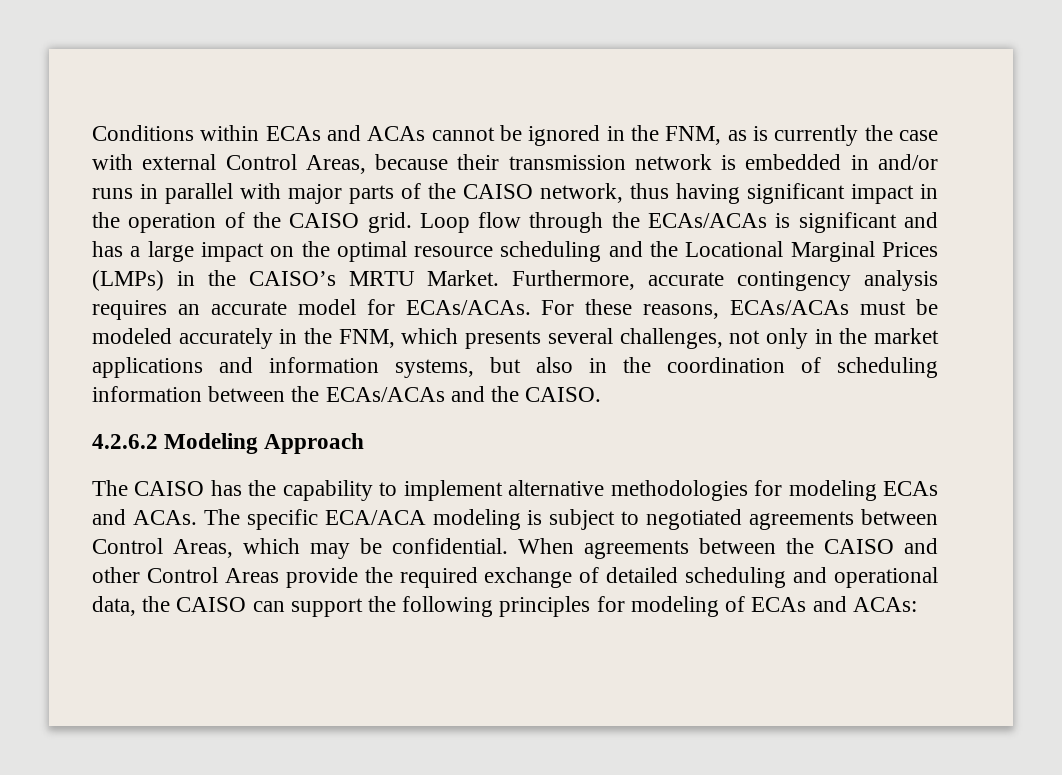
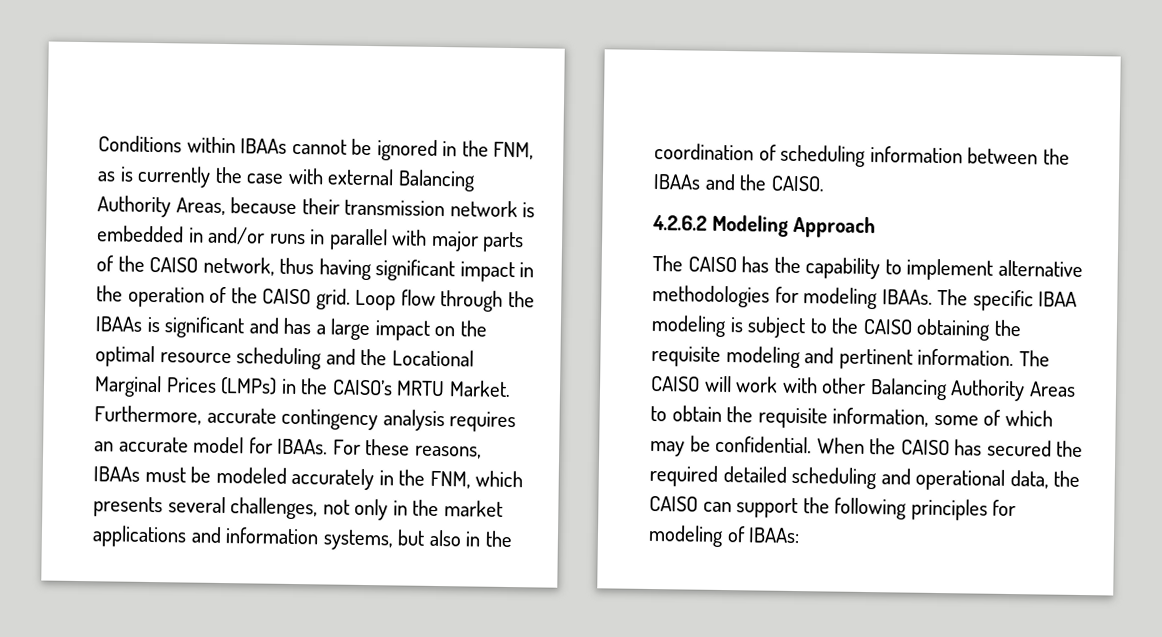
[265,125,426,141] ECAs and ACAs -> [240,138,288,154] IBAAs
[225,154,297,170] Control -> [397,169,476,192] [97,195,171,218] Balancing Authority
[648,213,768,228] ECAs/ACAs -> [95,316,142,332] IBAAs
[405,300,531,315] ECAs/ACAs. -> [277,438,329,455] IBAAs.
[730,300,850,315] ECAs/ACAs -> [93,466,140,482] IBAAs
[325,387,445,402] ECAs/ACAs -> [653,174,701,190] IBAAs
[883,481,938,496] [92,509,197,525] ECAs and ACAs. -> [881,289,933,305] IBAAs.
[324,510,426,525] ECA/ACA -> [1038,291,1078,307] IBAA
[646,509,938,530] [92,538,233,558] negotiated agreements between Control Areas, -> [831,317,1022,341] [651,345,1050,370] [650,375,1076,402] [650,405,1002,429] the CAISO obtaining the requisite modeling and pertinent information. The CAISO will work with other Balancing Authority Areas to obtain the requisite information, some of
[584,538,938,559] [92,567,600,588] agreements between the CAISO and other Control Areas provide the required exchange of -> [869,438,1084,458] [649,464,718,487] the CAISO has secured the required
[751,596,917,612] ECAs and ACAs: -> [748,527,801,544] IBAAs:

